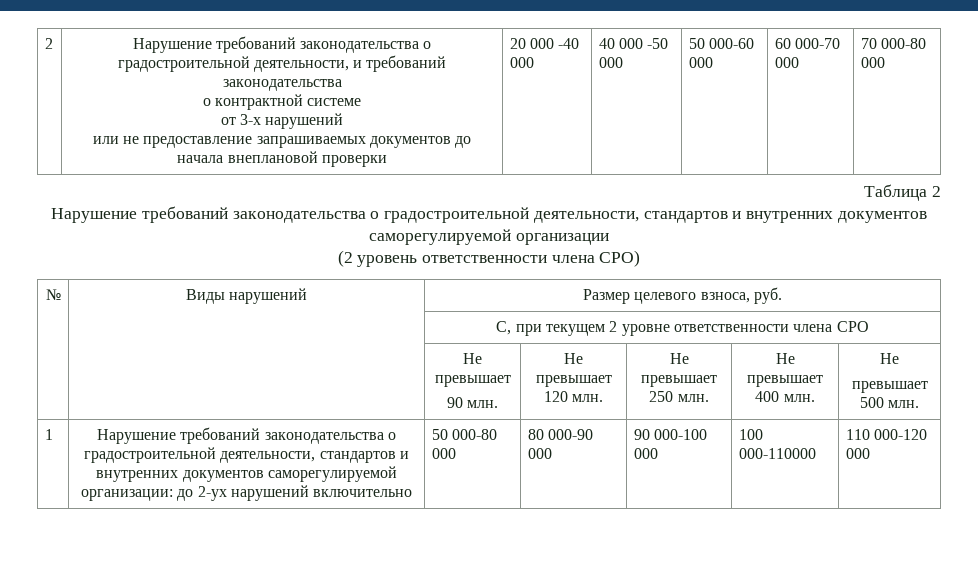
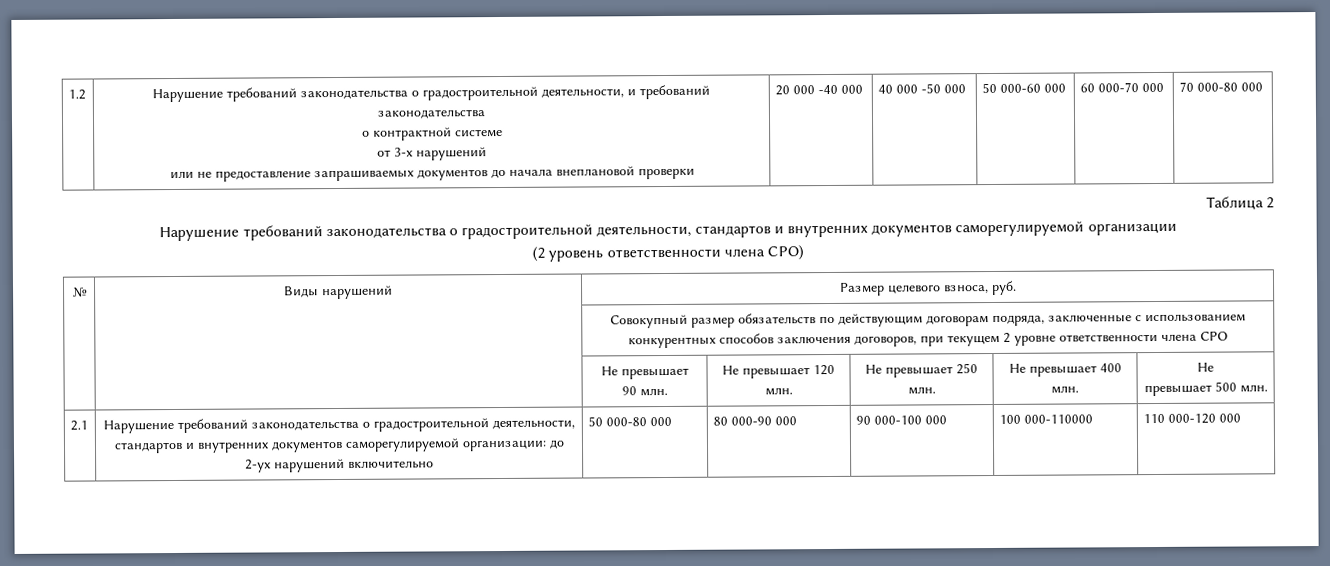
[44,38,53,49] 2 -> [67,89,86,100] 1.2
[496,321,512,335] С, -> [609,313,1246,329] [627,333,917,349] Совокупный размер обязательств по действующим договорам подряда, заключенные с использованием конкурентных способов заключения договоров,
[44,429,53,440] 1 -> [69,420,88,431] 2.1

